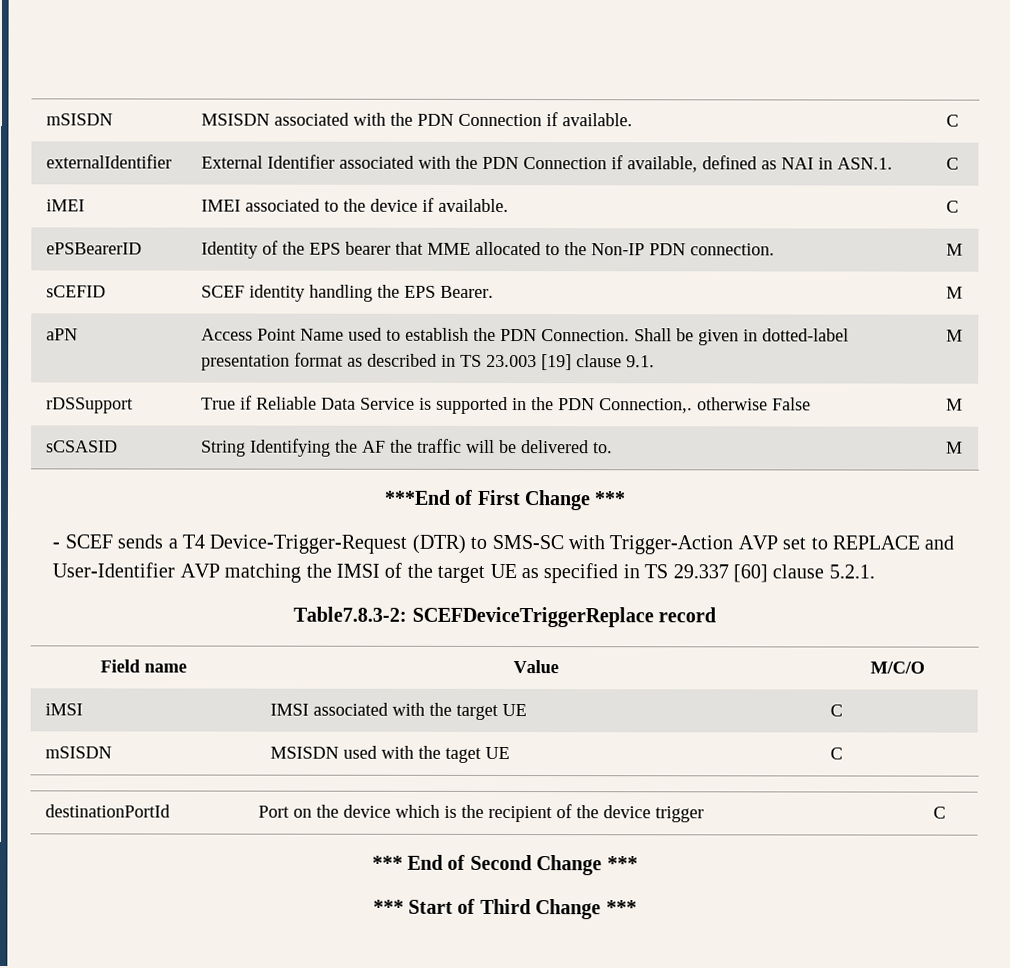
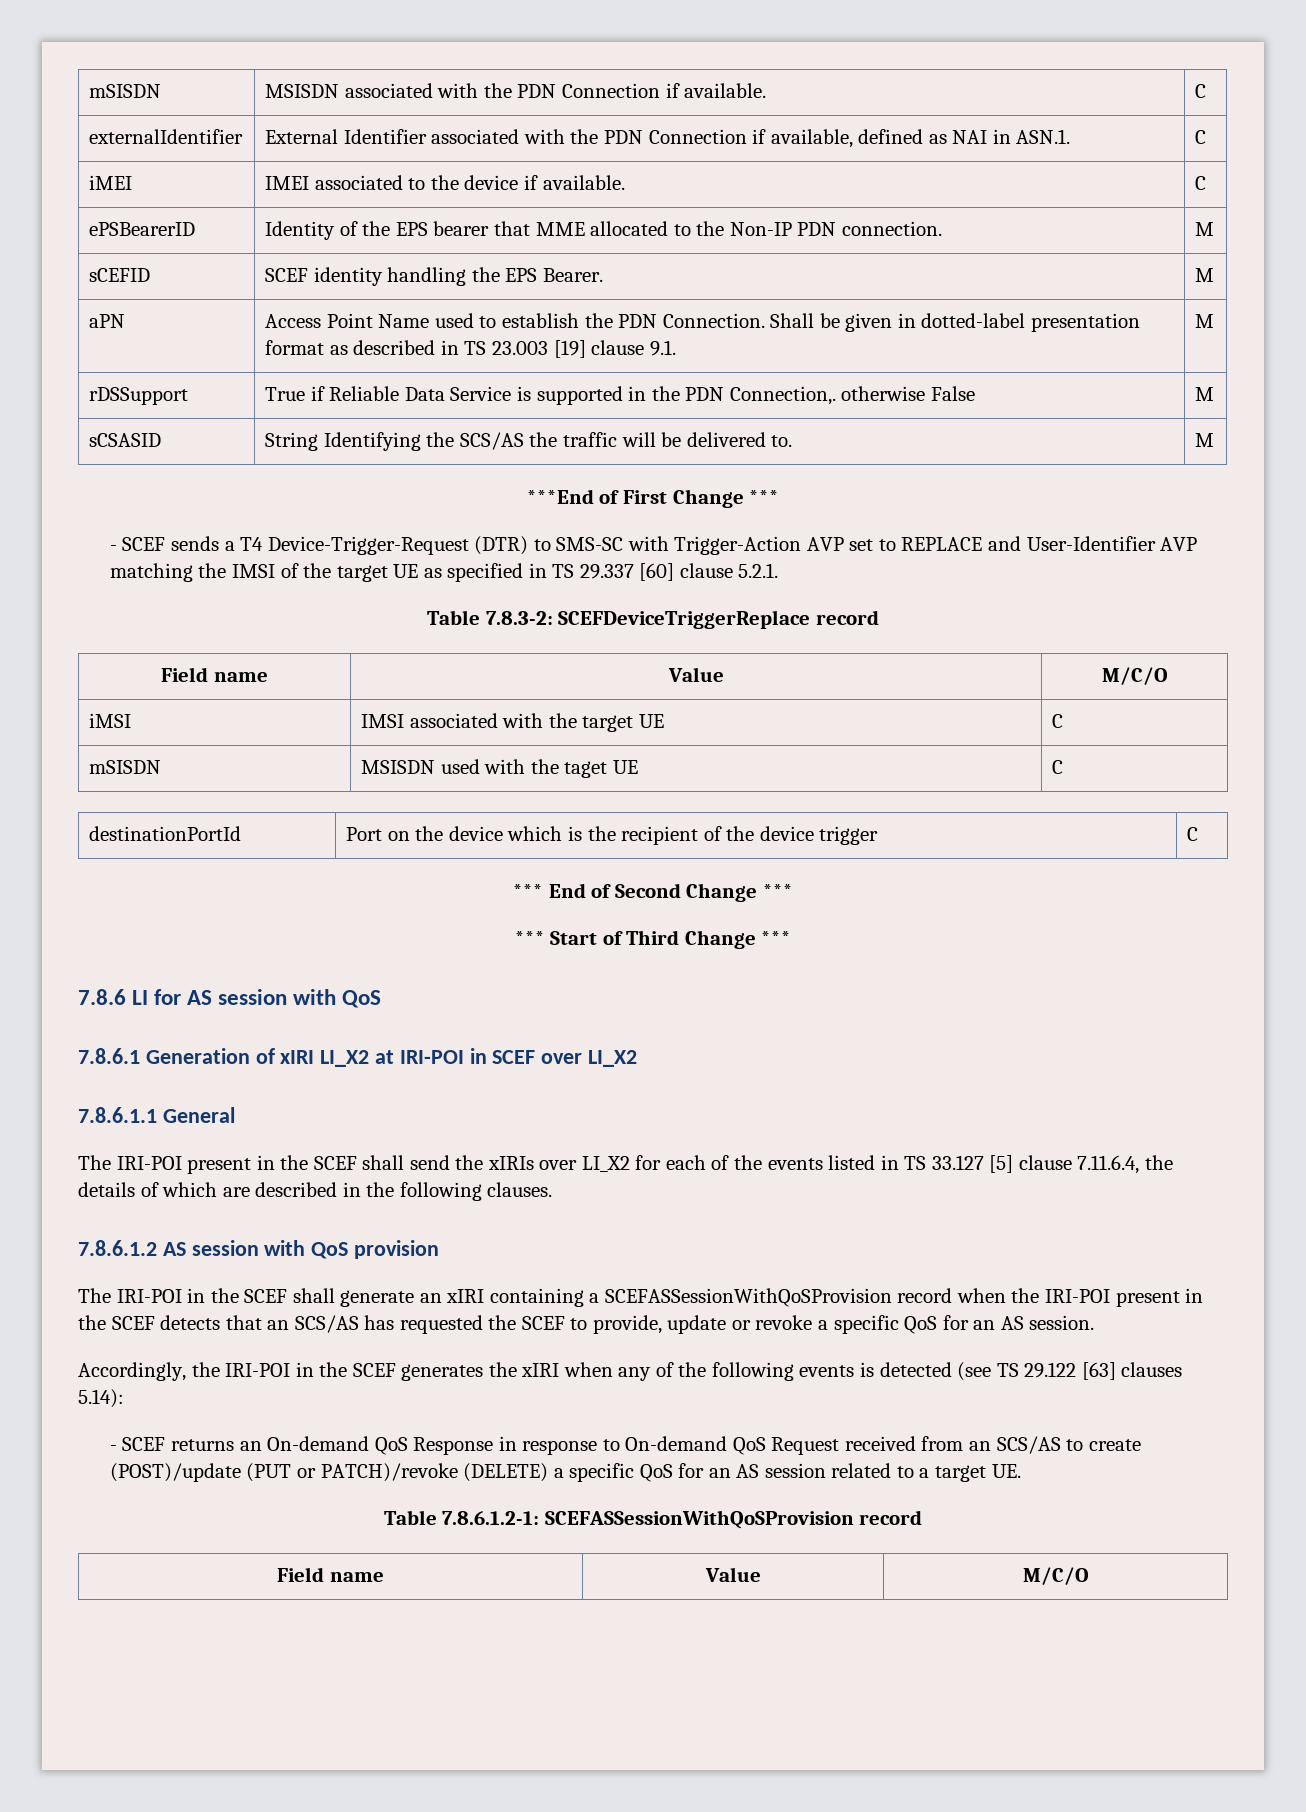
[361,440,386,453] AF -> [459,432,524,450] SCS/AS
[293,606,408,622] Table7.8.3-2: -> [427,610,553,625] Table 7.8.3-2:
(637, 907) none -> [78,989,382,1008] [78,1048,638,1067] [78,1107,235,1123] [78,1155,1173,1174] [78,1182,553,1201] [78,1240,440,1259] [78,1288,1204,1307] [78,1315,1095,1334] [78,1362,1183,1381] [78,1389,124,1408] [109,1436,1141,1455] [109,1463,1021,1482] [383,1510,923,1529] [277,1567,384,1582] [704,1567,761,1582] [1022,1567,1089,1585] // 7.8.6 LI for AS session with QoS // 7.8.6.1 Generation of xIRI LI_X2 at IRI-POI in SCEF over LI_X2 // 7.8.6.1.1 General // The IRI-POI present in the SCEF shall send the xIRIs over LI_X2 for each of the events listed in TS 33.127 [5] clause 7.11.6.4, the details of which are described in the following clauses. // 7.8.6.1.2 AS session with QoS provision // The IRI-POI in the SCEF shall generate an xIRI containing a SCEFASSessionWithQoSProvision record when the IRI-POI present in the SCEF detects that an SCS/AS has requested the SCEF to provide, update or revoke a specific QoS for an AS session. // Accordingly, the IRI-POI in the SCEF generates the xIRI when any of the following events is detected (see TS 29.122 [63] clauses 5.14): // - SCEF returns an On-demand QoS Response in response to On-demand QoS Request received from an SCS/AS to create (POST)/update (PUT or PATCH)/revoke (DELETE) a specific QoS for an AS session related to a target UE. // Table 7.8.6.1.2-1: SCEFASSessionWithQoSProvision record // Field name | Value | M/C/O

